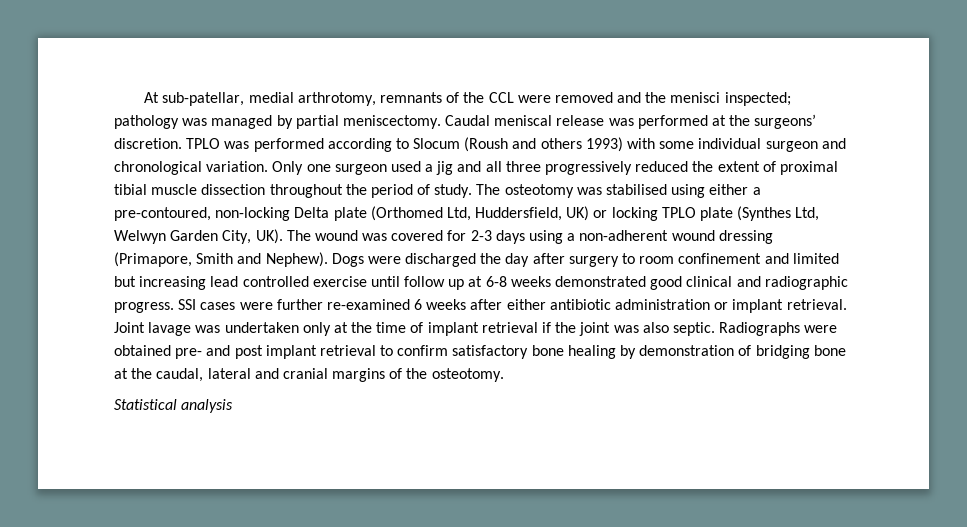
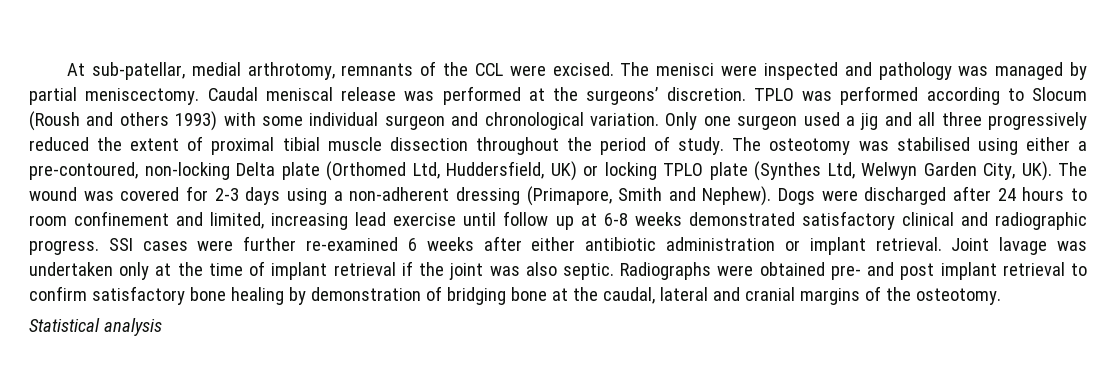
[554,92,791,106] removed and the menisci inspected; -> [552,62,872,80] excised. The menisci were inspected and
[671,230,715,241] wound -> (450, 194) none
[480,253,619,267] the day after surgery -> [953,186,1065,201] after 24 hours
[792,253,839,264] [114,276,136,287] limited but -> [210,212,265,229] limited,
[242,276,309,287] controlled -> (387, 219) none
[650,276,683,290] good -> [801,211,895,230] satisfactory

